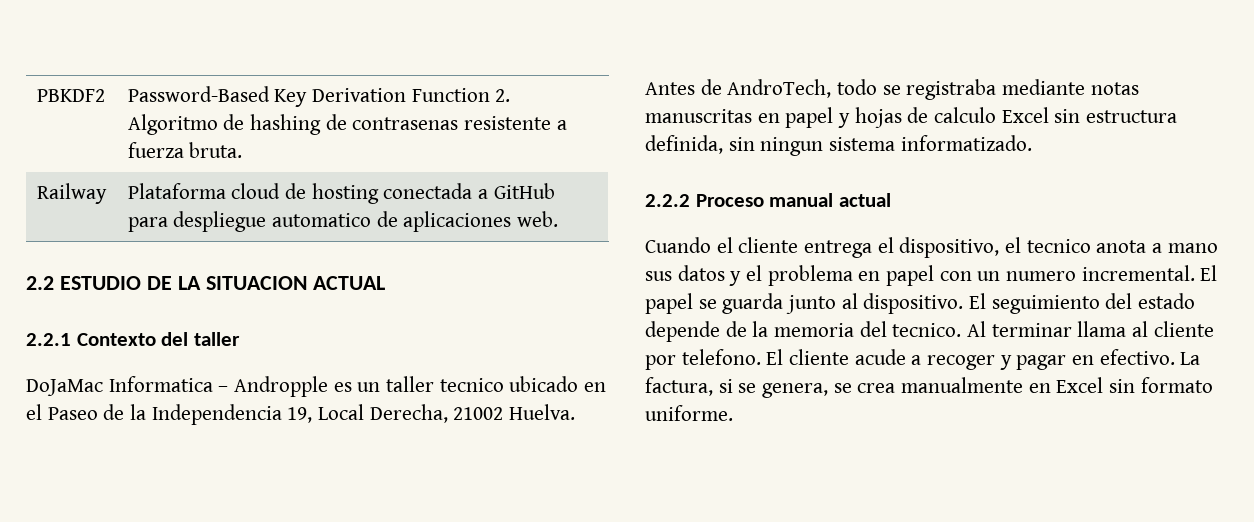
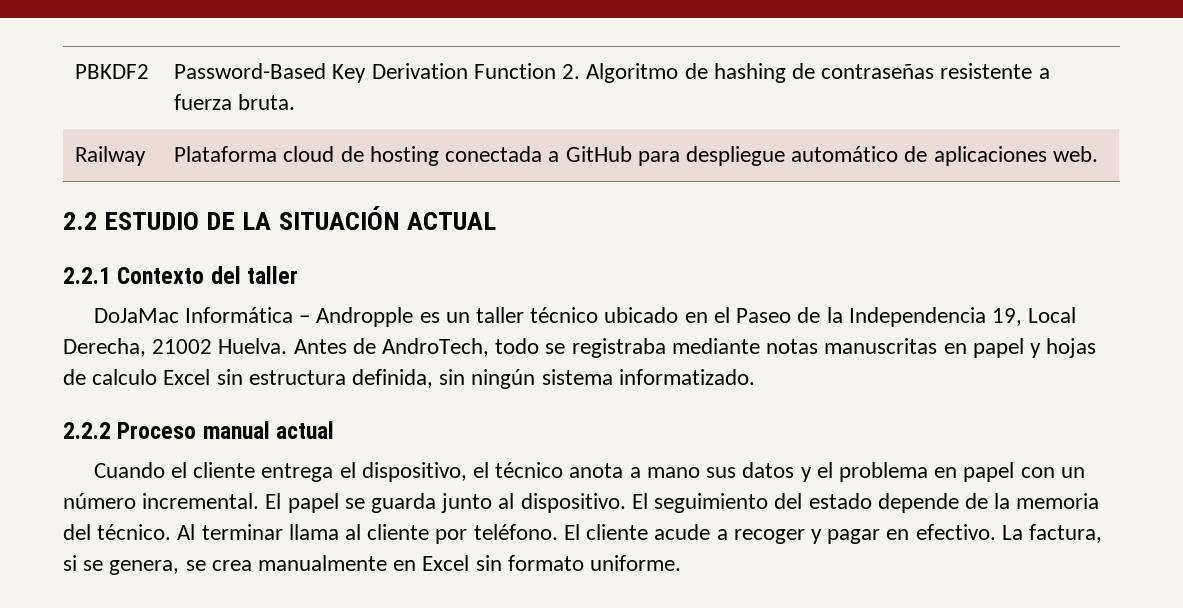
[352,117,459,130] contrasenas -> [821,64,935,79] contraseñas
[271,213,371,227] automatico -> [791,146,899,162] automático
[205,276,307,290] SITUACION -> [278,206,400,230] SITUACIÓN
[108,376,213,392] Informatica -> [184,307,293,323] Informática
[439,378,504,392] tecnico -> [530,307,599,323] técnico
[760,137,824,156] ningun -> [471,369,536,389] ningún
[1026,239,1091,253] tecnico -> [495,462,564,478] técnico
[1006,271,1077,281] numero -> [63,493,136,509] número
[892,323,962,337] tecnico. -> [97,524,172,540] técnico.
[681,349,761,365] telefono. -> [473,524,558,540] teléfono.

